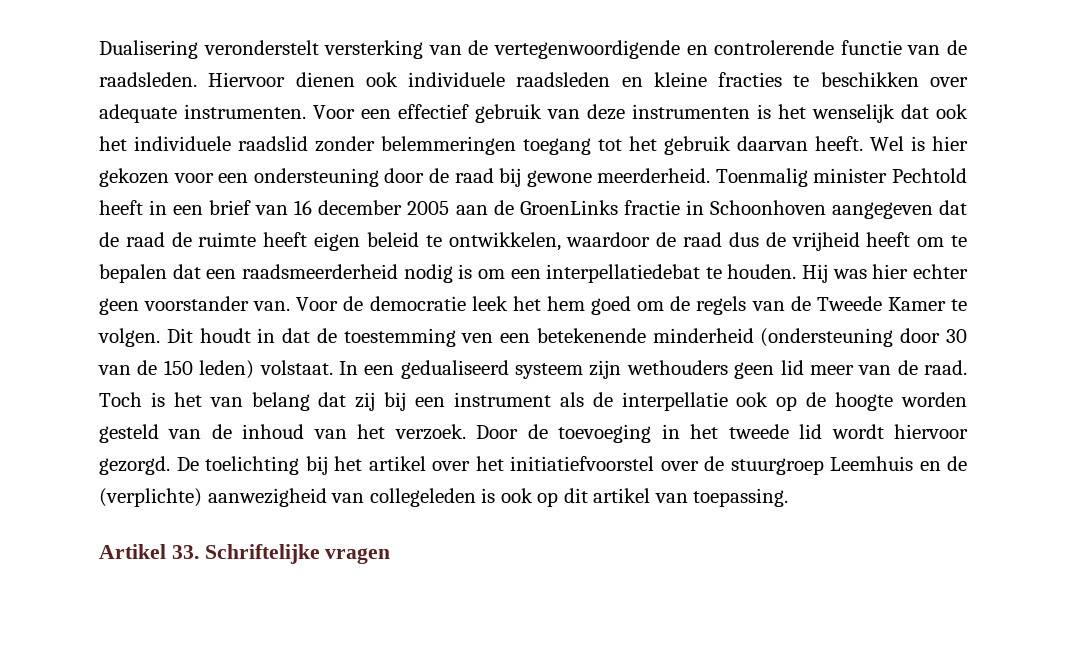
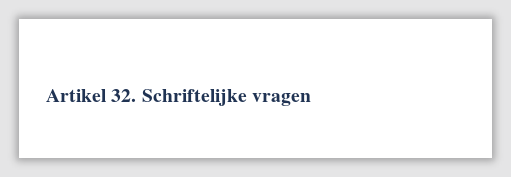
[99,40,968,59] [99,72,968,87] [99,104,968,123] [99,136,968,155] [99,168,967,187] [99,200,968,219] [99,232,968,251] [99,264,968,283] [99,296,968,315] [98,328,968,347] [98,360,967,379] [99,392,967,411] [99,424,969,443] [99,456,967,475] [99,488,789,507] [99,544,199,559] Dualisering veronderstelt versterking van de vertegenwoordigende en controlerende functie van de raadsleden. Hiervoor dienen ook individuele raadsleden en kleine fracties te beschikken over adequate instrumenten. Voor een effectief gebruik van deze instrumenten is het wenselijk dat ook het individuele raadslid zonder belemmeringen toegang tot het gebruik daarvan heeft. Wel is hier gekozen voor een ondersteuning door de raad bij gewone meerderheid. Toenmalig minister Pechtold heeft in een brief van 16 december 2005 aan de GroenLinks fractie in Schoonhoven aangegeven dat de raad de ruimte heeft eigen beleid te ontwikkelen, waardoor de raad dus de vrijheid heeft om te bepalen dat een raadsmeerderheid nodig is om een interpellatiedebat te houden. Hij was hier echter geen voorstander van. Voor de democratie leek het hem goed om de regels van de Tweede Kamer te volgen. Dit houdt in dat de toestemming ven een betekenende minderheid (ondersteuning door 30 van de 150 leden) volstaat. In een gedualiseerd systeem zijn wethouders geen lid meer van de raad. Toch is het van belang dat zij bij een instrument als de interpellatie ook op de hoogte worden gesteld van de inhoud van het verzoek. Door de toevoeging in het tweede lid wordt hiervoor gezorgd. De toelichting bij het artikel over het initiatiefvoorstel over de stuurgroep Leemhuis en de (verplichte) aanwezigheid van collegeleden is ook op dit artikel van toepassing. // Artikel 33. -> [46,89,137,102] Artikel 32.

